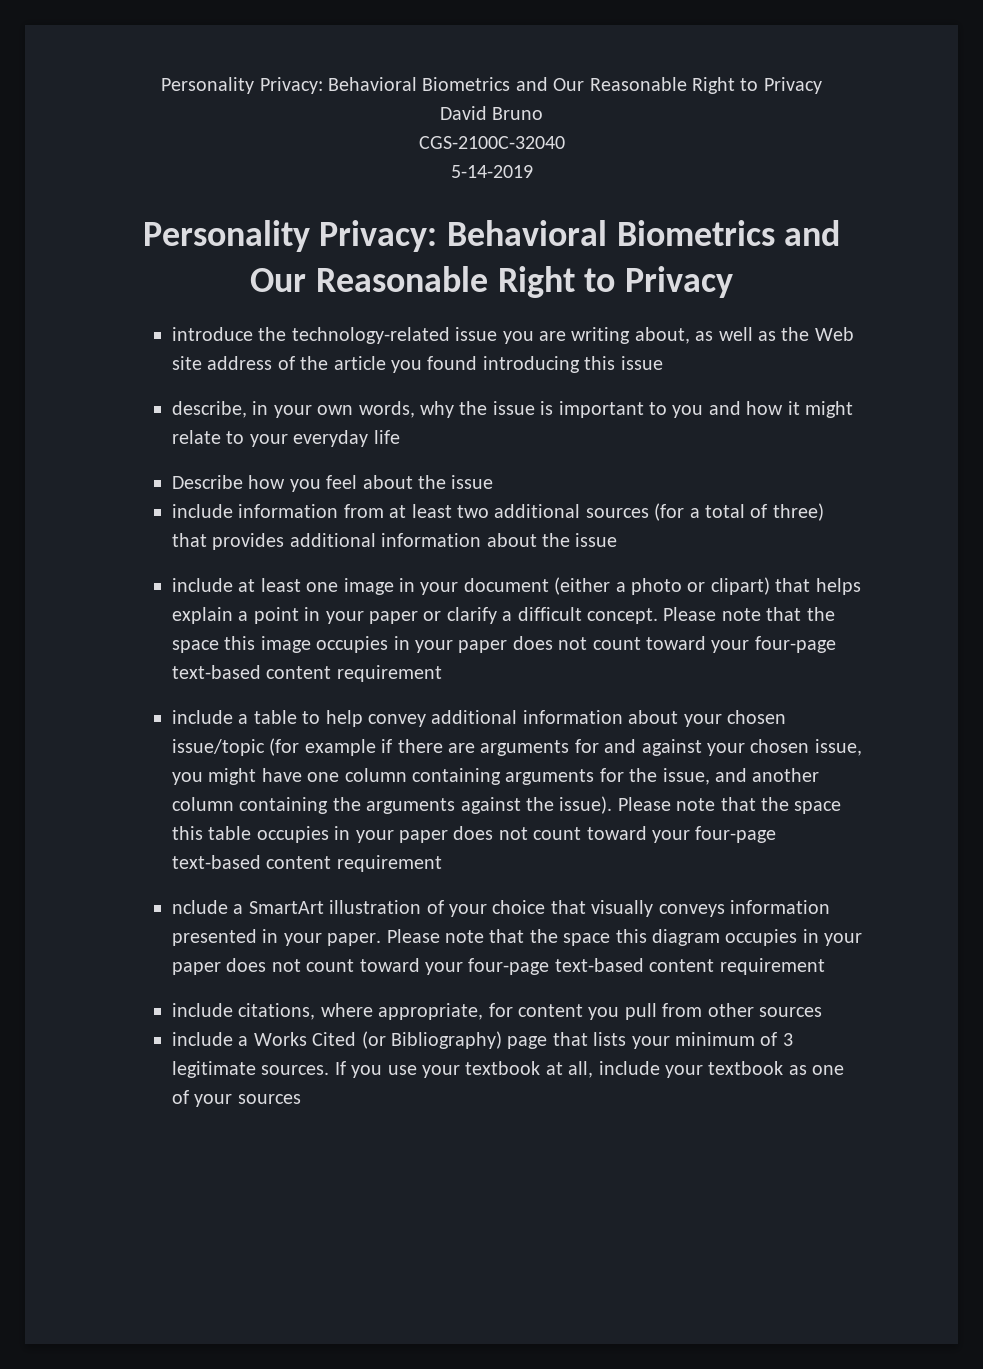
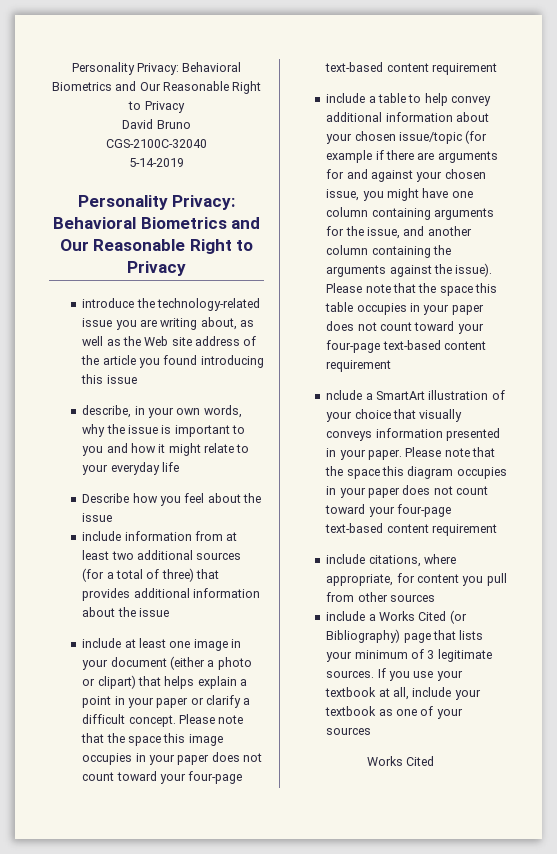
(301, 1099) none -> [366,756,435,766] // Works Cited

